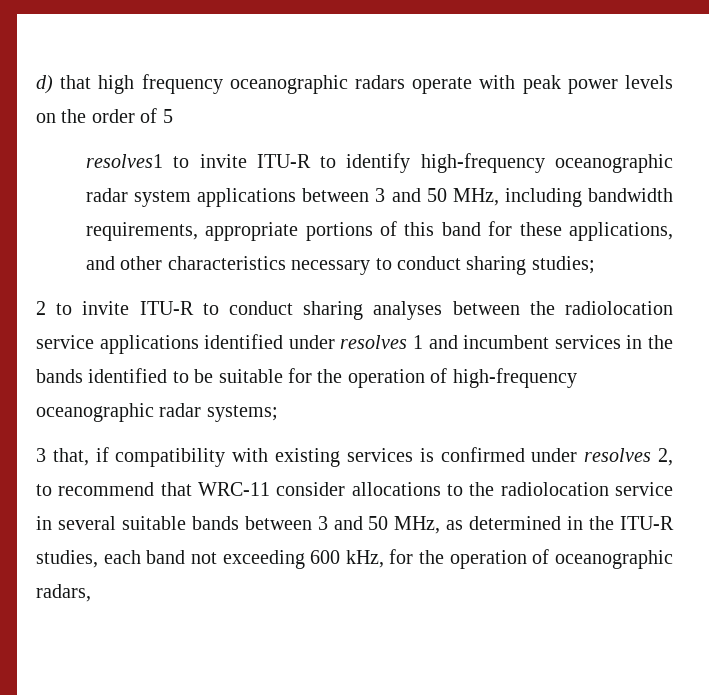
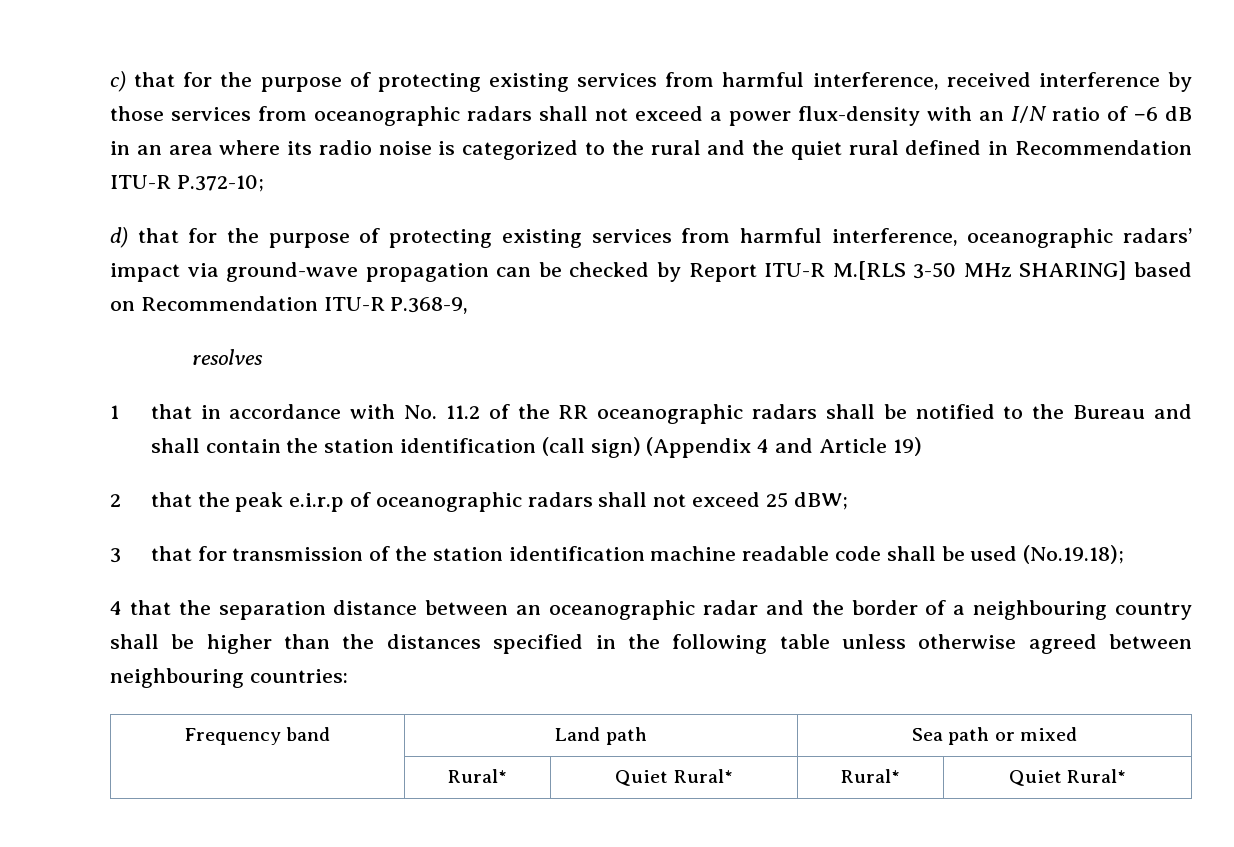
[36,74,673,94] [36,108,173,123] [85,153,673,173] [85,188,674,207] [85,221,673,241] [85,256,595,275] [36,301,673,320] [36,334,674,354] [36,368,577,388] [36,403,278,422] [36,447,674,467] [36,482,673,496] [36,516,674,534] [36,549,673,569] [36,584,91,602] d) that high frequency oceanographic radars operate with peak power levels on the order of 5 // resolves1 to invite ITU-R to identify high-frequency oceanographic radar system applications between 3 and 50 MHz, including bandwidth requirements, appropriate portions of this band for these applications, and other characteristics necessary to conduct sharing studies; // 2 to invite ITU-R to conduct sharing analyses between the radiolocation service applications identified under resolves 1 and incumbent services in the bands identified to be suitable for the operation of high-frequency oceanographic radar systems; // 3 that, if compatibility with existing services is confirmed under resolves 2, to recommend that WRC-11 consider allocations to the radiolocation service in several suitable bands between 3 and 50 MHz, as determined in the ITU-R studies, each band not exceeding 600 kHz, for the operation of oceanographic radars, -> [110,71,1192,92] [110,106,1192,126] [110,140,1193,160] [110,175,264,192] [110,227,1192,248] [110,261,1192,282] [110,296,469,314] [191,349,263,365] [110,404,1192,424] [150,437,922,458] [110,492,848,512] [110,545,1125,564] [110,600,1192,620] [110,634,1192,654] [110,668,348,688] [184,727,331,745] [555,727,647,745] [912,727,1077,745] [448,769,507,783] [615,769,733,786] [841,769,900,783] [1008,769,1127,786] c) that for the purpose of protecting existing services from harmful interference, received interference by those services from oceanographic radars shall not exceed a power flux-density with an I/N ratio of −6 dB in an area where its radio noise is categorized to the rural and the quiet rural defined in Recommendation ITU-R P.372-10; // d) that for the purpose of protecting existing services from harmful interference, oceanographic radars’ impact via ground-wave propagation can be checked by Report ITU-R M.[RLS 3-50 MHz SHARING] based on Recommendation ITU-R P.368-9, // resolves // 1 that in accordance with No. 11.2 of the RR oceanographic radars shall be notified to the Bureau and shall contain the station identification (call sign) (Appendix 4 and Article 19) // 2 that the peak e.i.r.p of oceanographic radars shall not exceed 25 dBW; // 3 that for transmission of the station identification machine readable code shall be used (No.19.18); // 4 that the separation distance between an oceanographic radar and the border of a neighbouring country shall be higher than the distances specified in the following table unless otherwise agreed between neighbouring countries: // Frequency band | Land path | Sea path or mixed // | Rural* | Quiet Rural* | Rural* | Quiet Rural*

